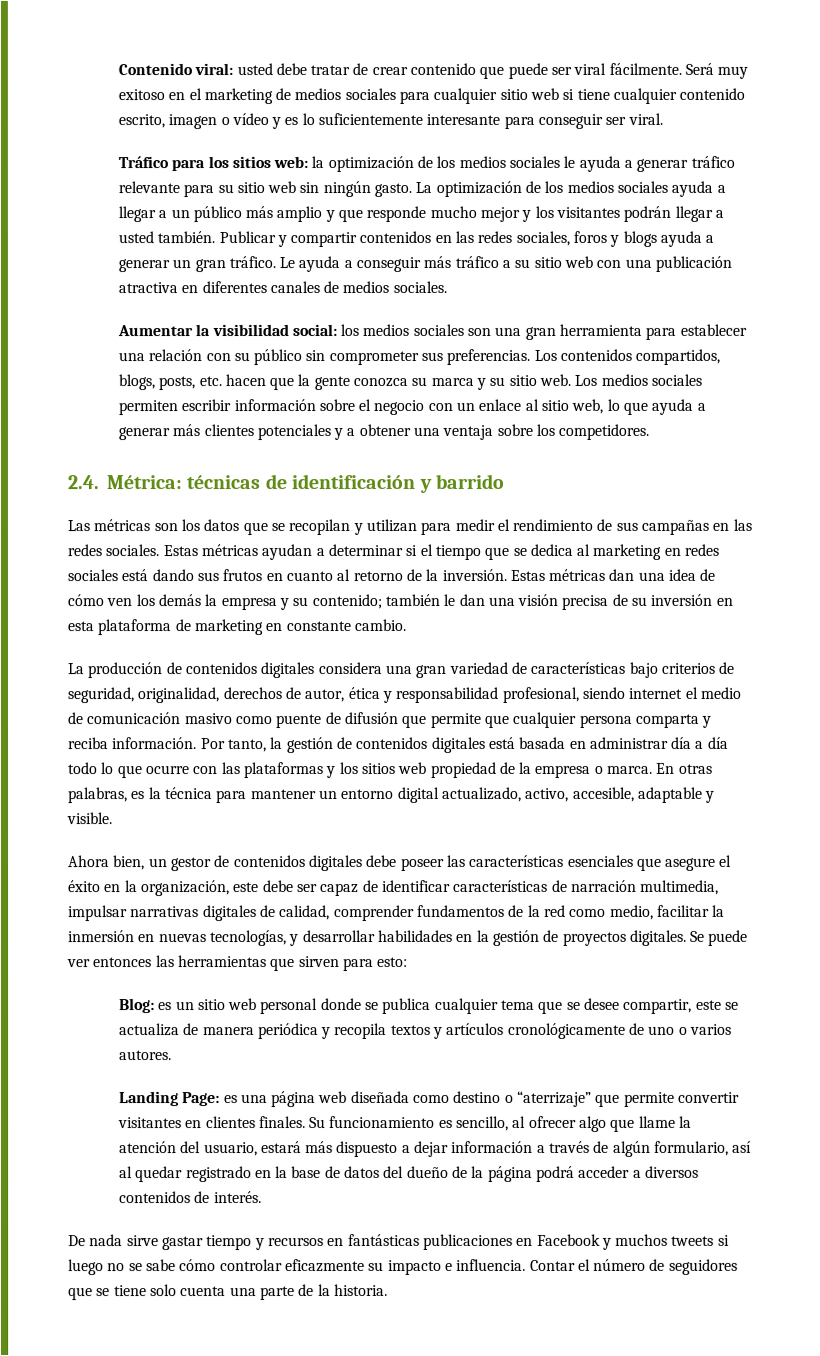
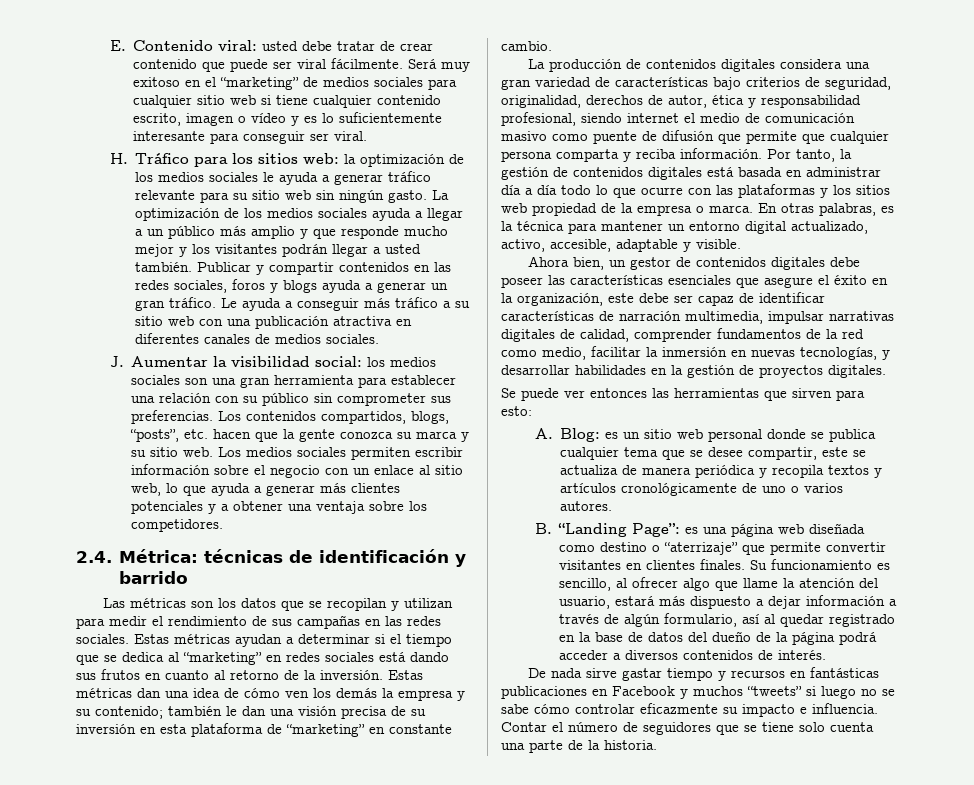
(117, 69) none -> [109,40,126,51] E.
[203,88,273,105] marketing -> [219,77,299,90] “marketing”
(663, 118) none -> [109,153,128,164] H.
(447, 287) none -> [109,356,124,367] J.
[158,376,196,391] posts, -> [129,429,179,442] “posts”,
[592,543,662,560] marketing -> [183,652,262,665] “marketing”
[193,619,263,636] marketing -> [286,724,365,737] “marketing”
(687, 937) none -> (886, 371) //
(409, 962) none -> [534,428,553,439] A.
[118,1091,221,1107] Landing Page: -> [534,523,680,537] B. “Landing Page”:
[671,1235,715,1246] tweets -> [747,686,802,696] “tweets”

